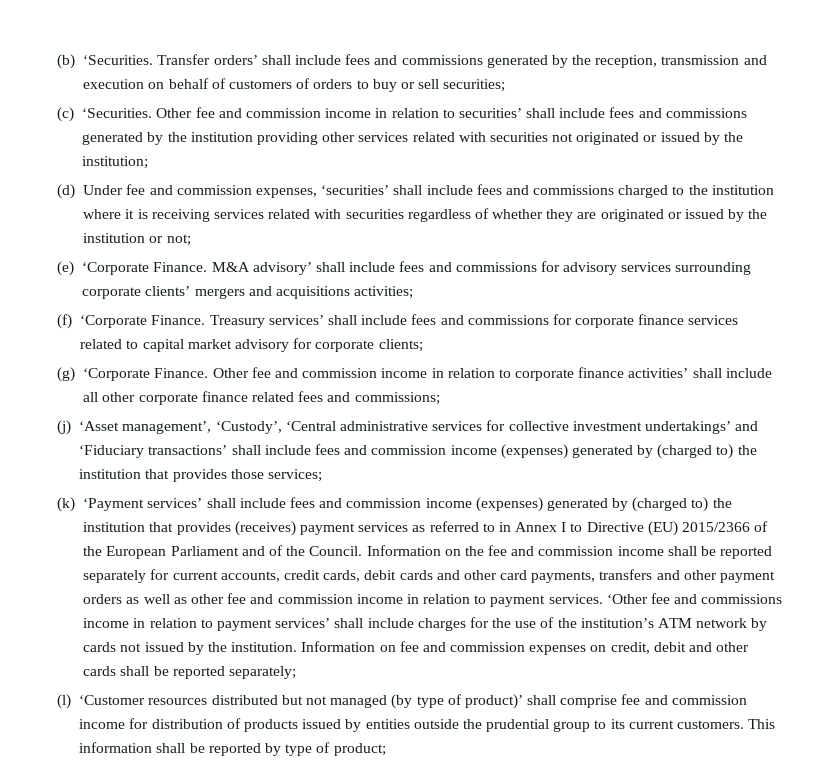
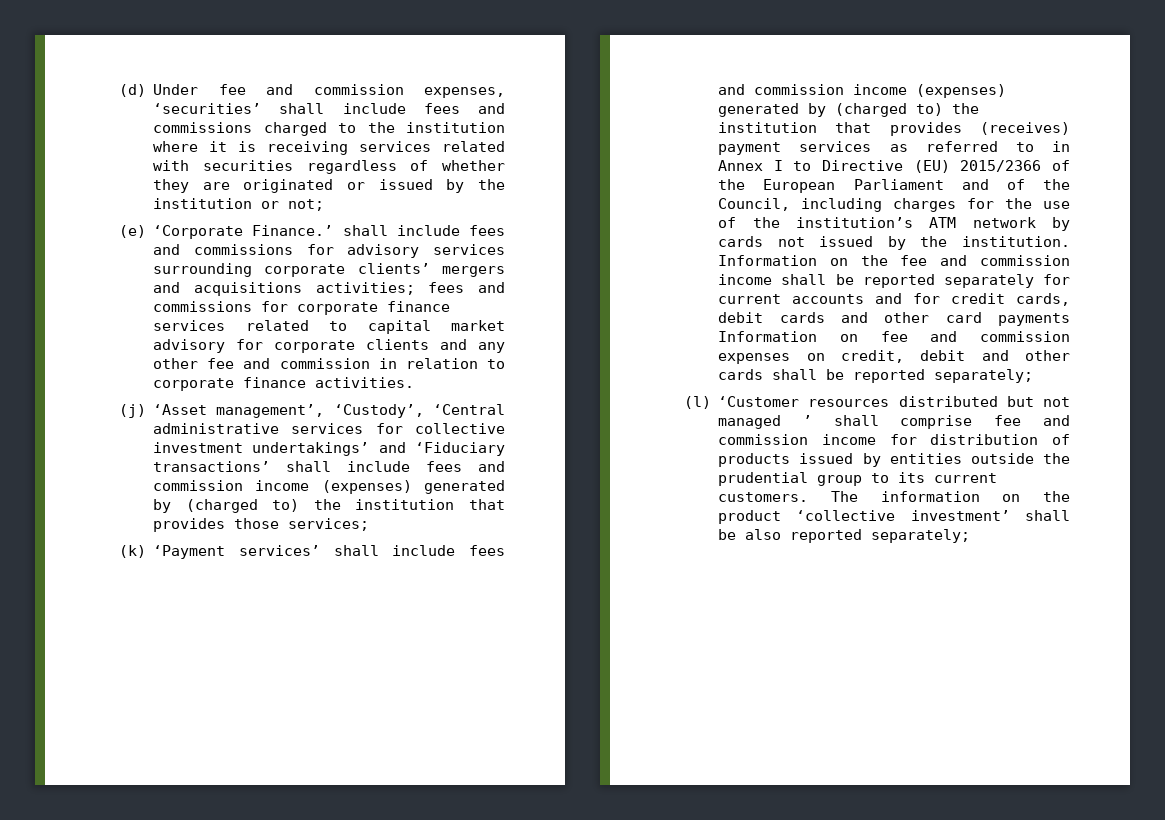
[57,54,767,69] [83,78,506,92] [57,107,747,122] [82,132,744,145] [82,156,149,169] (b) ‘Securities. Transfer orders’ shall include fees and commissions generated by the reception, transmission and execution on behalf of customers of orders to buy or sell securities; // (c) ‘Securities. Other fee and commission income in relation to securities’ shall include fees and commissions generated by the institution providing other services related with securities not originated or issued by the institution; // -> (118, 90) none
[153,262,312,275] Finance. M&A advisory’ -> [252,225,334,236] Finance.’
[57,314,408,329] // (f) ‘Corporate Finance. Treasury services’ shall include -> (415, 288) none
[378,339,423,352] [57,367,428,382] clients; // (g) ‘Corporate Finance. Other fee and commission income -> [366,339,506,353] [153,358,370,369] clients and any other fee and commission
[628,368,772,378] [83,391,440,405] activities’ shall include all other corporate finance related fees and commissions; -> [315,377,415,388] activities.
[309,545,773,559] [83,569,776,583] [83,593,783,607] [83,618,414,631] Council. Information on the fee and commission income shall be reported separately for current accounts, credit cards, debit cards and other card payments, transfers and other payment orders as well as other fee and commission income in relation to payment services. ‘Other fee and commissions income in relation to payment services’ shall include -> [718,198,883,212] Council, including
(396, 648) none -> [860,255,1070,266] [718,274,1070,288] [718,293,1070,306] [718,312,1070,326] [718,331,858,342] the fee and commission income shall be reported separately for current accounts and for credit cards, debit cards and other card payments Information on
[391,694,523,709] (by type of product)’ -> [802,415,812,426] ’
[748,719,776,729] [79,742,386,756] This information shall be reported by type of product; -> [830,491,1070,502] [718,510,1070,524] [718,529,971,543] The information on the product ‘collective investment’ shall be also reported separately;

